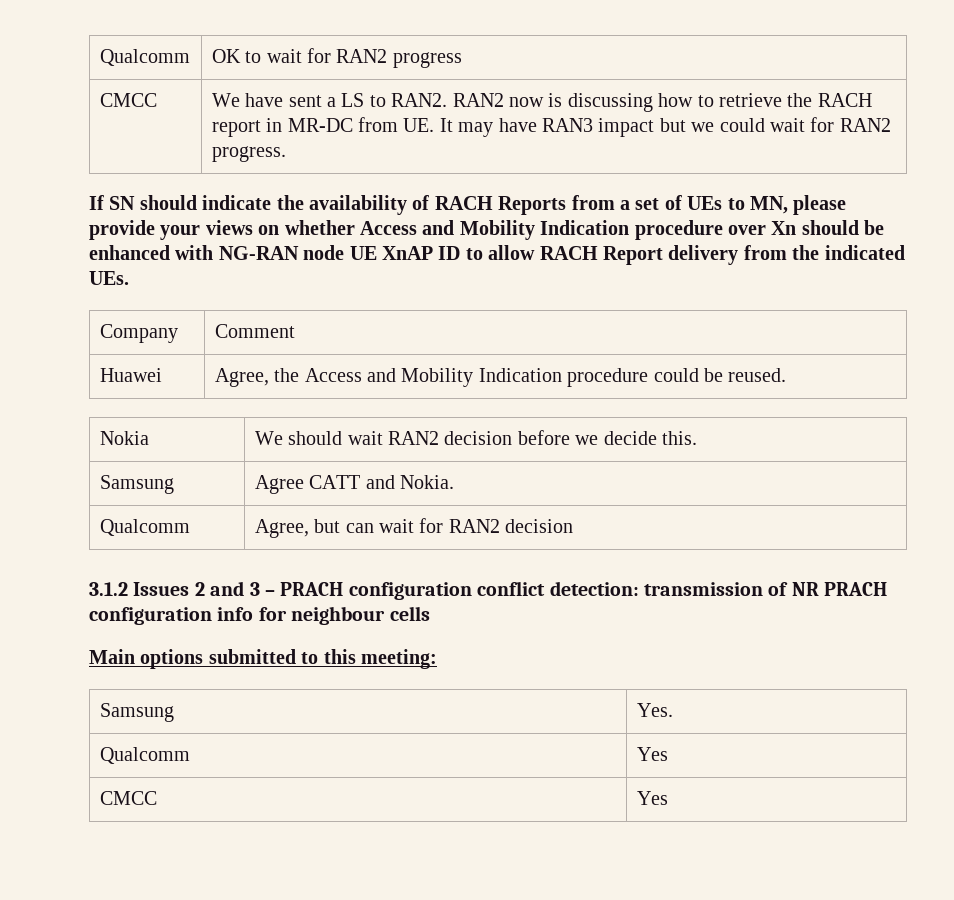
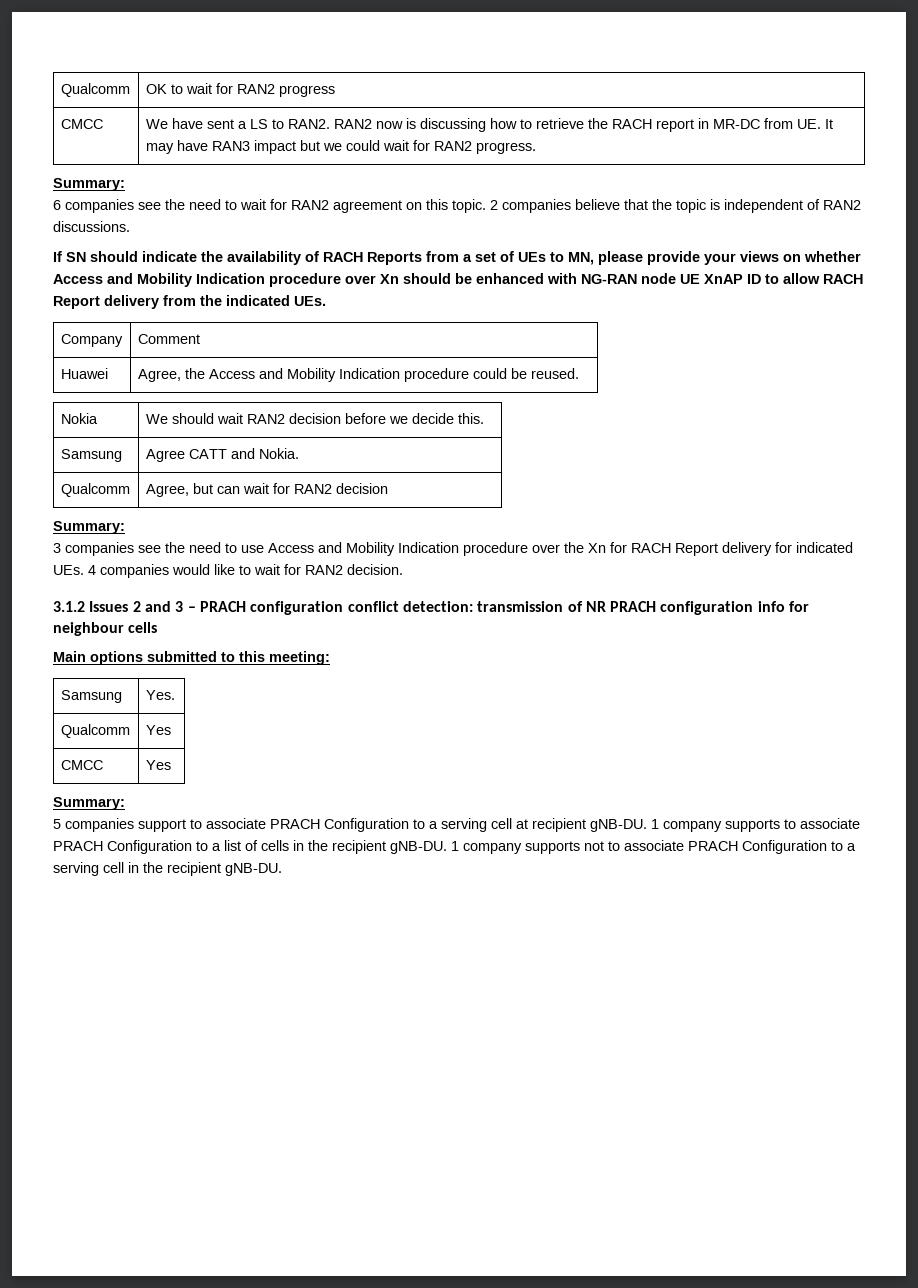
(286, 154) none -> [53,178,125,191] [53,199,861,213] [53,221,130,232] // Summary: // 6 companies see the need to wait for RAN2 agreement on this topic. 2 companies believe that the topic is independent of RAN2 discussions.
(574, 526) none -> [53,521,125,534] [53,542,853,556] [53,564,403,578] // Summary: // 3 companies see the need to use Access and Mobility Indication procedure over the Xn for RACH Report delivery for indicated UEs. 4 companies would like to wait for RAN2 decision.
(668, 798) none -> [53,797,125,810] [53,818,860,832] [53,840,856,854] [53,862,282,876] // Summary: // 5 companies support to associate PRACH Configuration to a serving cell at recipient gNB-DU. 1 company supports to associate PRACH Configuration to a list of cells in the recipient gNB-DU. 1 company supports not to associate PRACH Configuration to a serving cell in the recipient gNB-DU.

